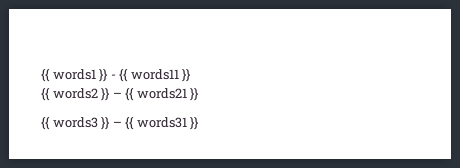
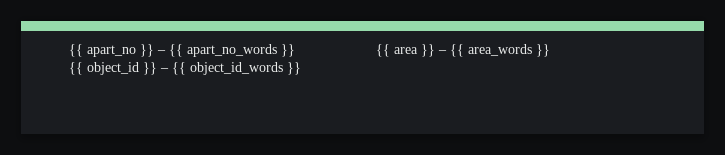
[41,68,192,82] [41,87,200,101] [41,116,187,130] {{ words1 }} - {{ words11 }} // {{ words2 }} – {{ words21 }} // {{ words3 }} – {{ words31 -> [69,44,295,57] [69,62,301,75] [376,44,532,57] {{ apart_no }} – {{ apart_no_words }} // {{ object_id }} – {{ object_id_words }} // {{ area }} – {{ area_words

